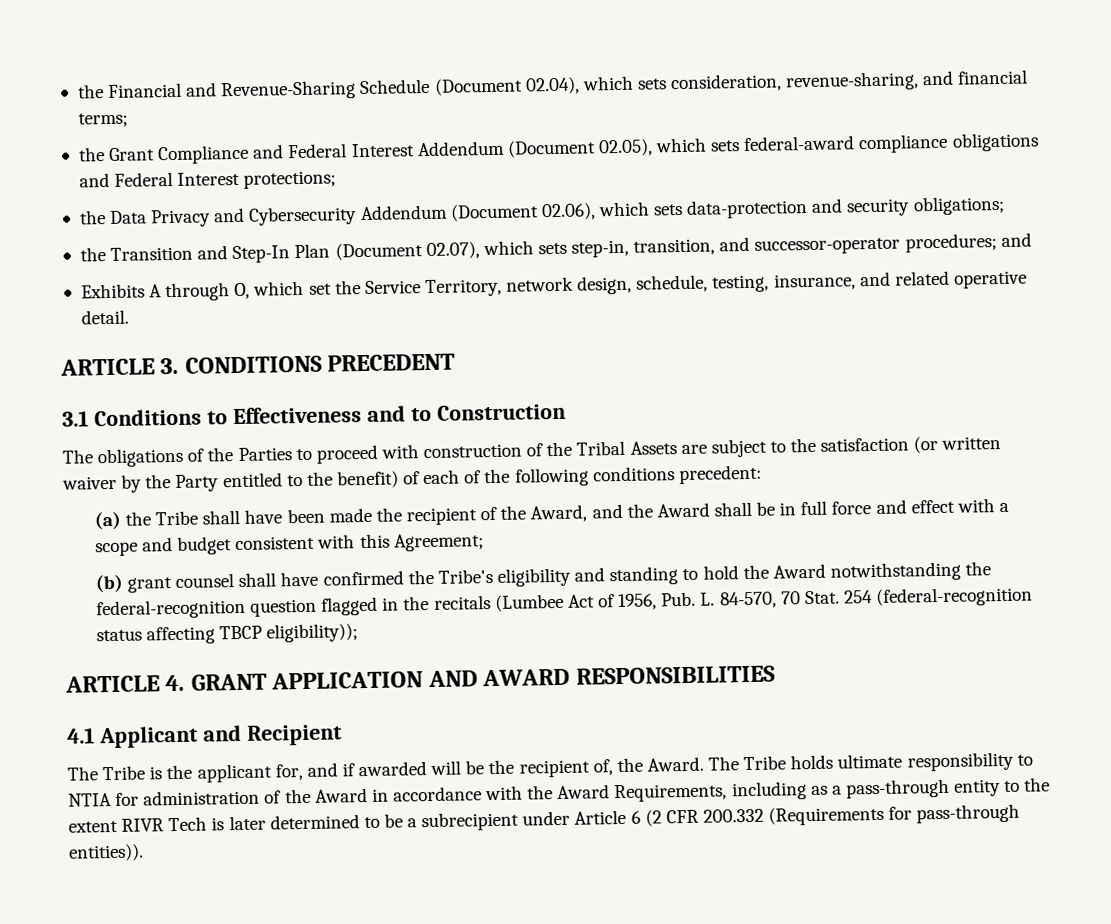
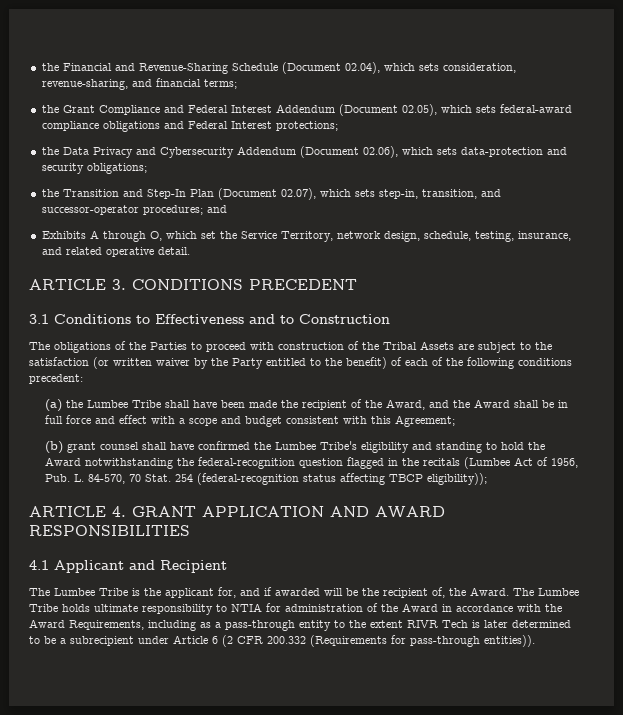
(152, 518) none -> [86,400,128,408] Lumbee
(434, 577) none -> [274,442,316,450] Lumbee
(98, 773) none -> [54,588,95,596] Lumbee
(740, 763) none -> [538,588,579,596] Lumbee

